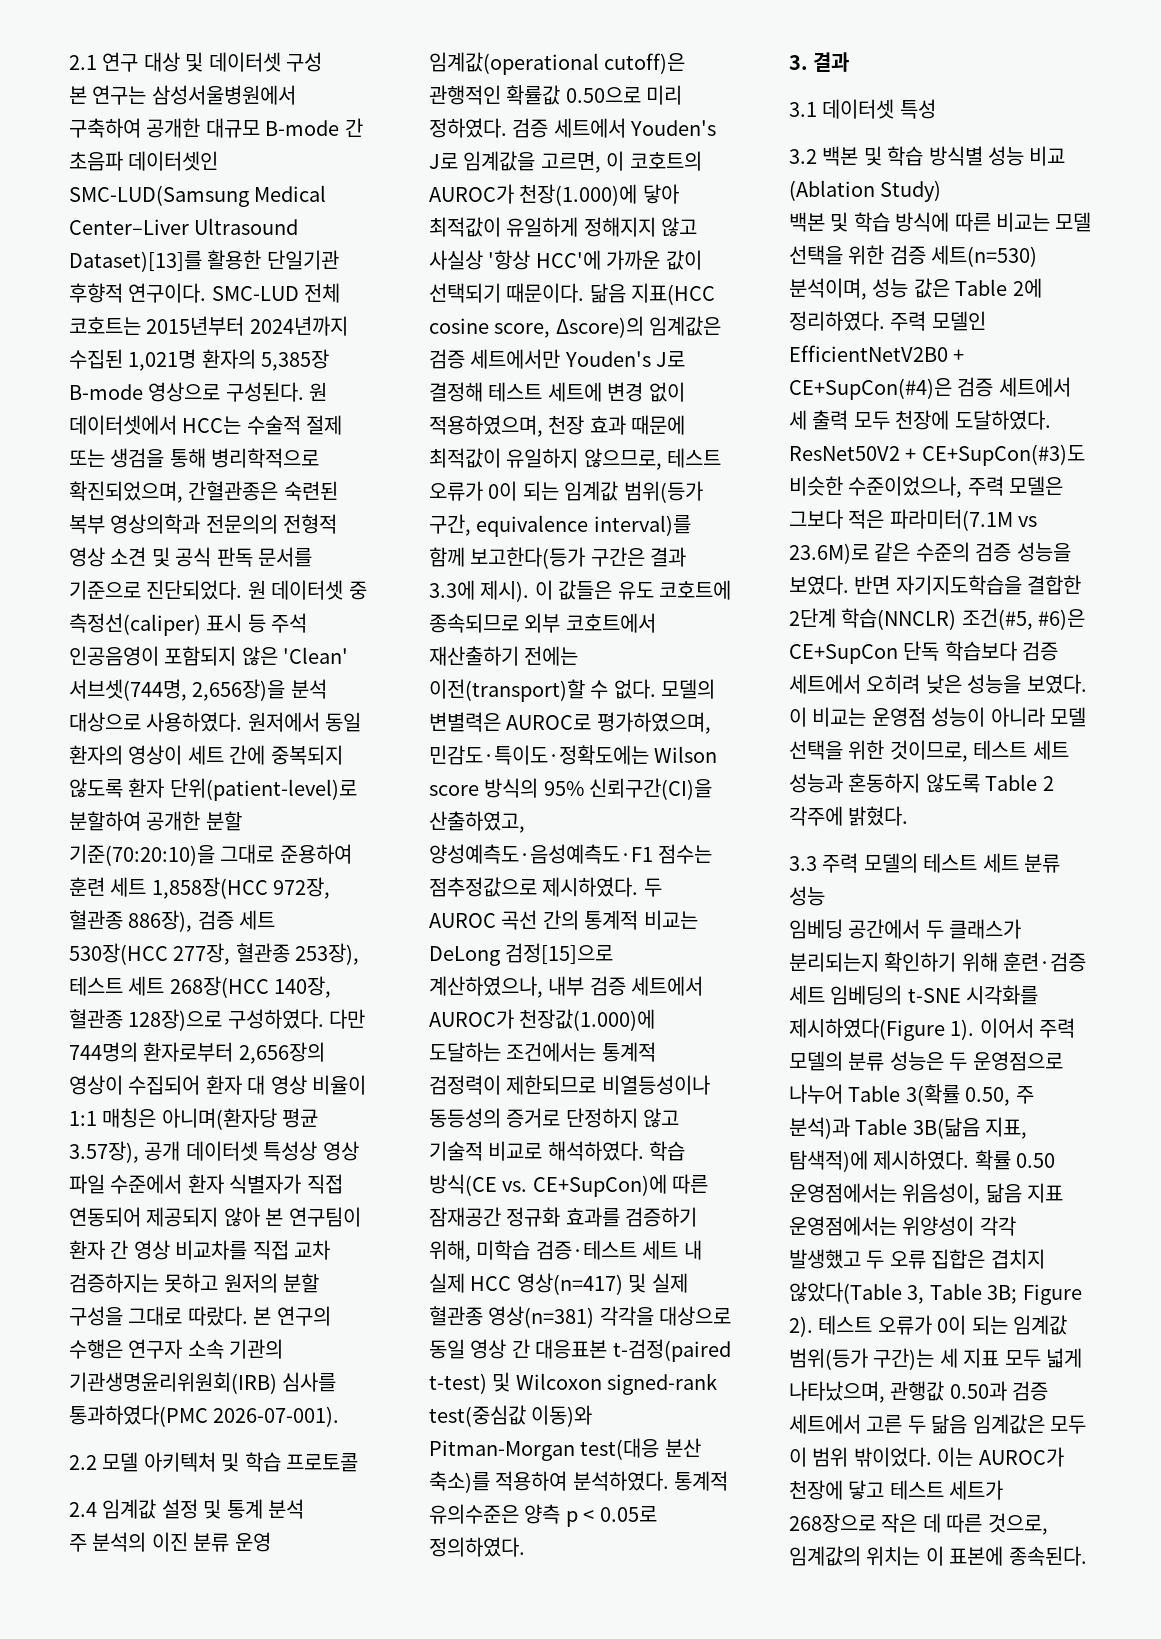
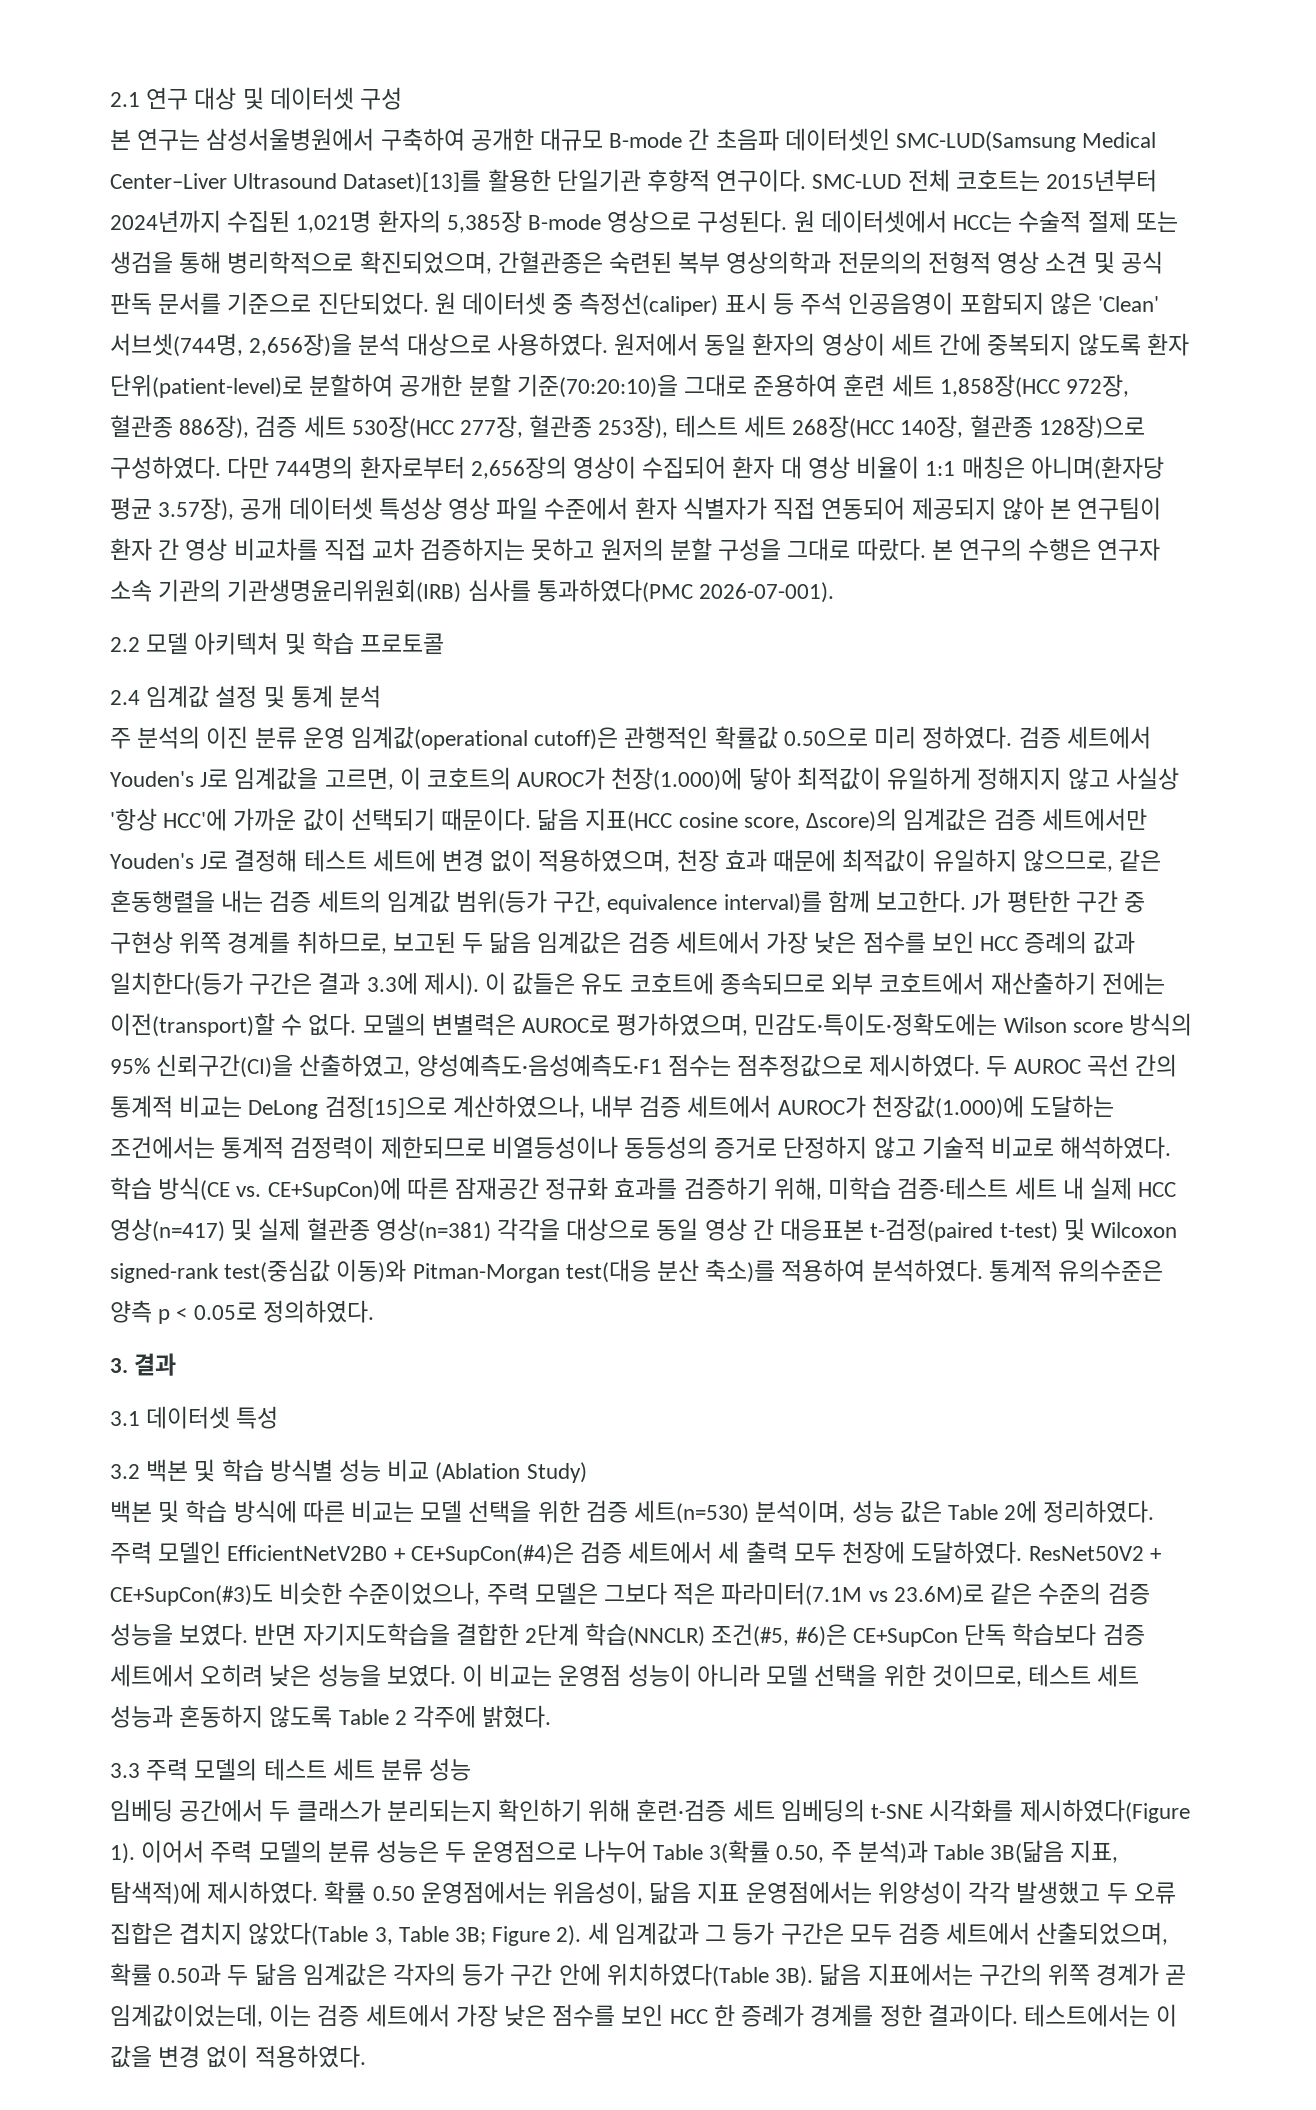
[667,448,722,468] [429,481,559,501] 테스트 오류가 0이 되는 -> [1118,849,1161,871] [110,890,381,913] 같은 혼동행렬을 내는 검증 세트의
[470,547,586,569] 보고한다(등가 -> [876,890,1145,913] [110,931,1136,954] [110,972,243,996] 보고한다. J가 평탄한 구간 중 구현상 위쪽 경계를 취하므로, 보고된 두 닮음 임계값은 검증 세트에서 가장 낮은 점수를 보인 HCC 증례의 값과 일치한다(등가
[818,1315,1067,1335] [789,1348,1082,1370] [789,1381,1049,1403] [789,1414,1086,1434] [789,1447,1064,1467] [789,1480,1004,1500] [789,1513,1048,1535] [789,1546,1087,1566] 테스트 오류가 0이 되는 임계값 범위(등가 구간)는 세 지표 모두 넓게 나타났으며, 관행값 0.50과 검증 세트에서 고른 두 닮음 임계값은 모두 이 범위 밖이었다. 이는 AUROC가 천장에 닿고 테스트 세트가 268장으로 작은 데 따른 것으로, 임계값의 위치는 이 표본에 종속된다. -> [587,1922,1169,1945] [110,1963,1187,1987] [110,2004,1178,2027] [110,2045,366,2068] 세 임계값과 그 등가 구간은 모두 검증 세트에서 산출되었으며, 확률 0.50과 두 닮음 임계값은 각자의 등가 구간 안에 위치하였다(Table 3B). 닮음 지표에서는 구간의 위쪽 경계가 곧 임계값이었는데, 이는 검증 세트에서 가장 낮은 점수를 보인 HCC 한 증례가 경계를 정한 결과이다. 테스트에서는 이 값을 변경 없이 적용하였다.

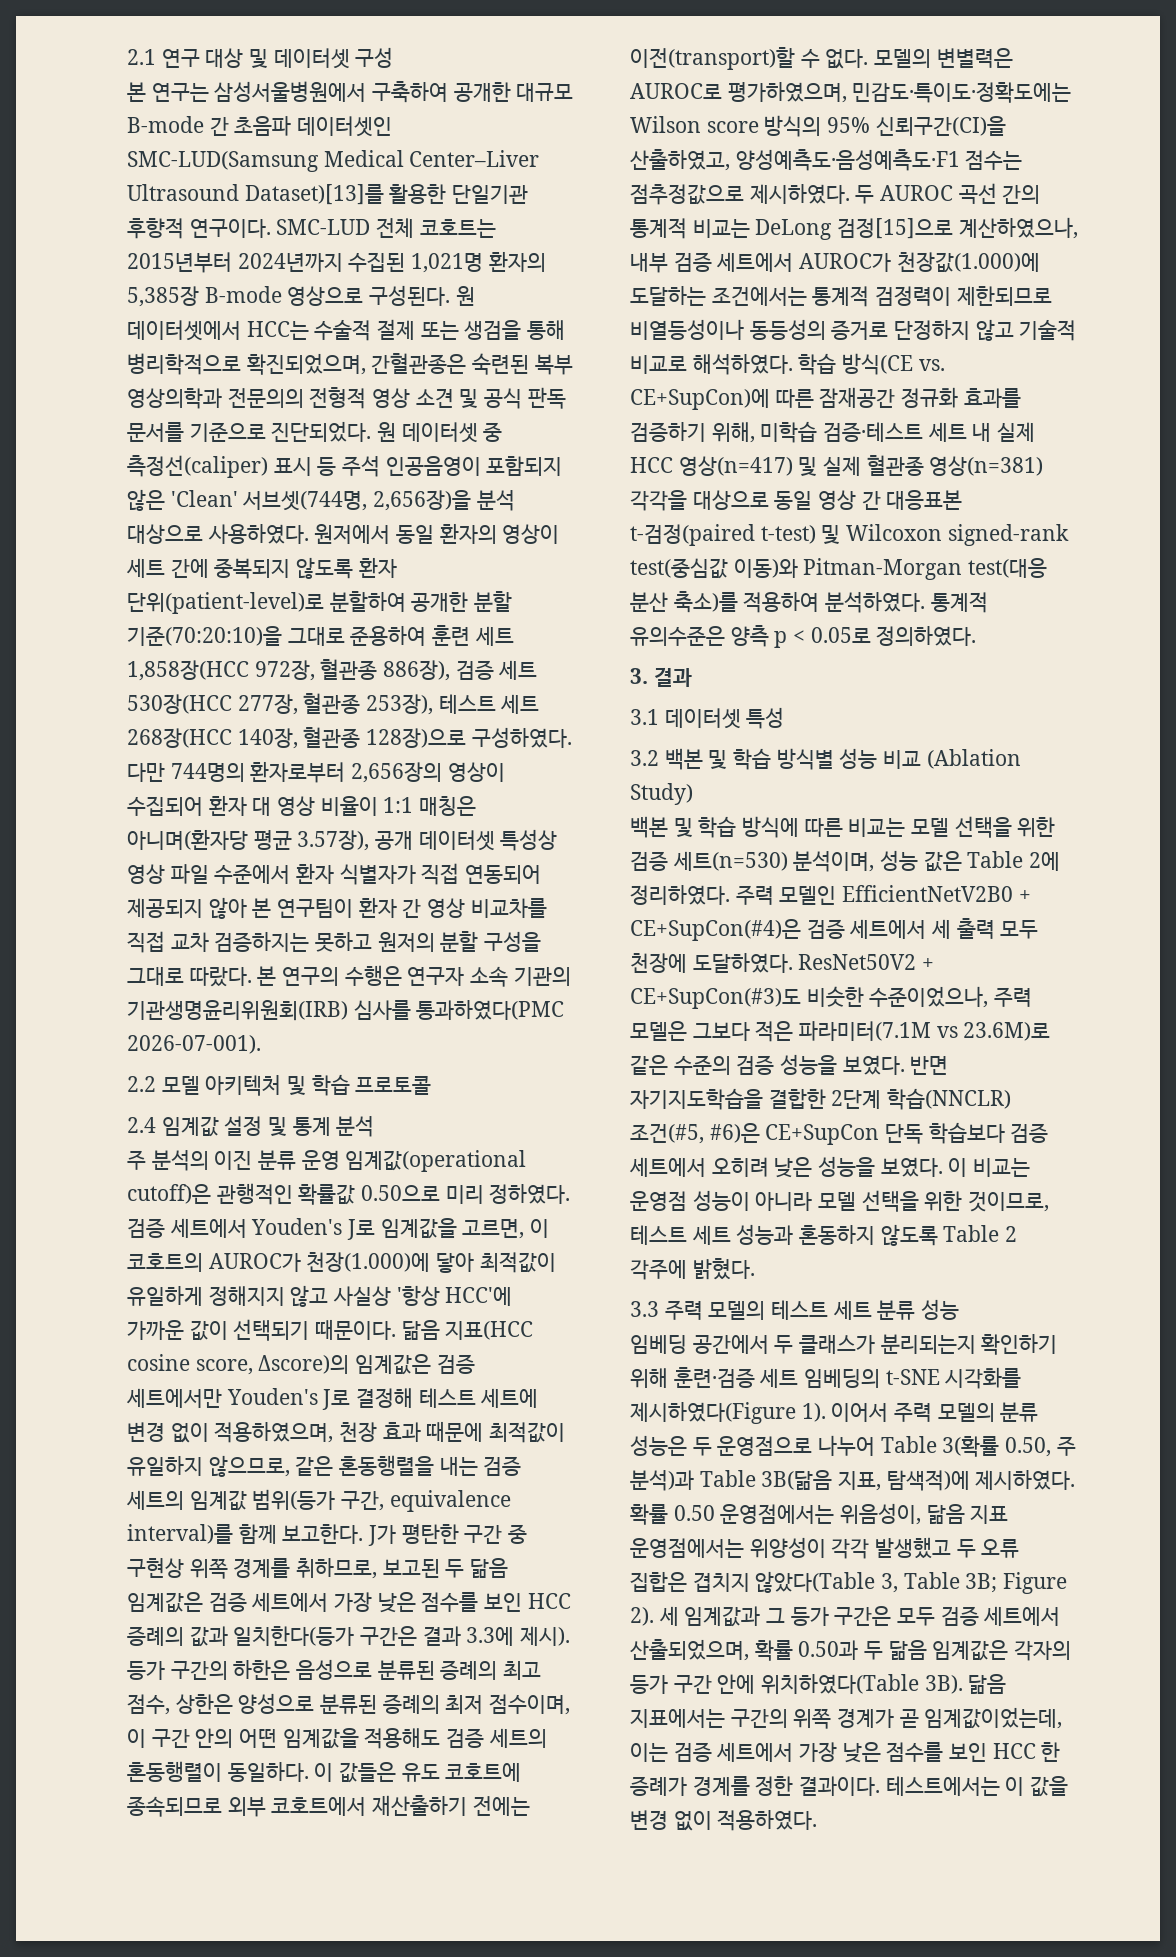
(479, 984) none -> [127,1659,542,1680] [127,1693,571,1715] [127,1728,547,1749] [127,1761,309,1782] 등가 구간의 하한은 음성으로 분류된 증례의 최고 점수, 상한은 양성으로 분류된 증례의 최저 점수이며, 이 구간 안의 어떤 임계값을 적용해도 검증 세트의 혼동행렬이 동일하다.

